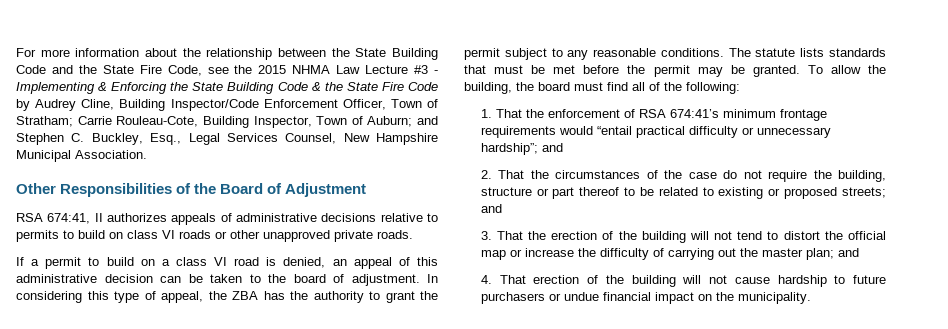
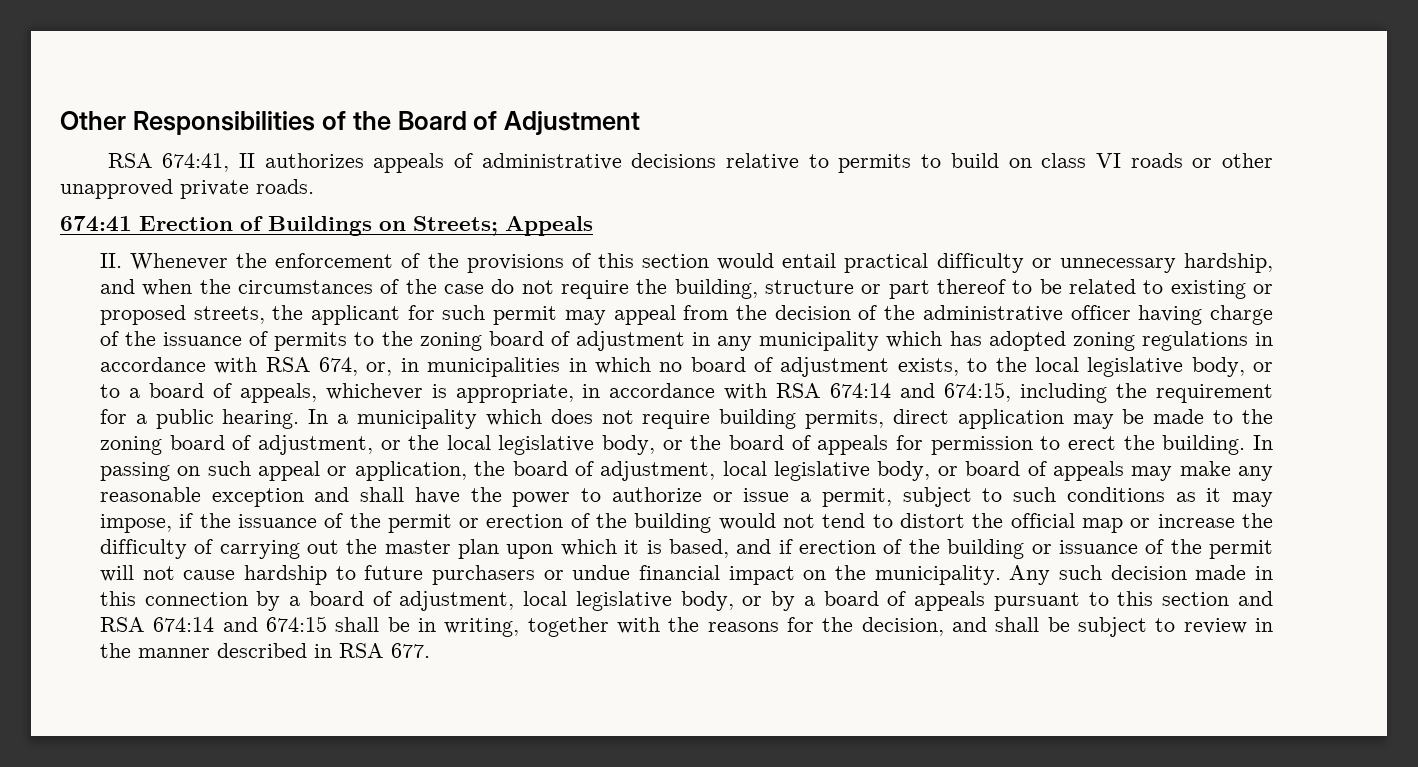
[16,48,439,60] [16,65,438,76] [16,82,438,94] [16,99,438,111] [16,116,438,128] [16,133,438,145] [16,150,147,162] For more information about the relationship between the State Building Code and the State Fire Code, see the 2015 NHMA Law Lecture #3 - Implementing & Enforcing the State Building Code & the State Fire Code by Audrey Cline, Building Inspector/Code Enforcement Officer, Town of Stratham; Carrie Rouleau-Cote, Building Inspector, Town of Auburn; and Stephen C. Buckley, Esq., Legal Services Counsel, New Hampshire Municipal Association. // -> (60, 120) none
[16,257,438,269] [16,274,438,286] [16,291,438,303] [464,48,886,60] [464,65,886,77] [464,82,740,94] [480,109,827,121] [480,126,632,138] If a permit to build on a class VI road is denied, an appeal of this administrative decision can be taken to the board of adjustment. In considering this type of appeal, the ZBA has the authority to grant the permit subject to any reasonable conditions. The statute lists standards that must be met before the permit may be granted. To allow the building, the board must find all of the following: // 1. That the enforcement of RSA 674:41’s minimum frontage requirements would “entail -> [60,216,593,236] [99,253,837,273] 674:41 Erection of Buildings on Streets; Appeals // II. Whenever the enforcement of the provisions of this section would entail
[480,143,563,155] [480,170,525,179] hardship”; and // 2. That -> [1184,253,1273,273] [99,279,193,296] hardship, and when
[842,187,886,198] [480,204,502,213] [480,231,709,243] streets; and // 3. That the erection of the building will -> [193,305,1273,325] [99,331,1273,351] [99,357,1273,377] [99,382,1273,403] [99,409,1273,429] [99,435,1273,455] [99,461,1273,481] [99,487,1273,507] [99,513,776,533] streets, the applicant for such permit may appeal from the decision of the administrative officer having charge of the issuance of permits to the zoning board of adjustment in any municipality which has adopted zoning regulations in accordance with RSA 674, or, in municipalities in which no board of adjustment exists, to the local legislative body, or to a board of appeals, whichever is appropriate, in accordance with RSA 674:14 and 674:15, including the requirement for a public hearing. In a municipality which does not require building permits, direct application may be made to the zoning board of adjustment, or the local legislative body, or the board of appeals for permission to erect the building. In passing on such appeal or application, the board of adjustment, local legislative body, or board of appeals may make any reasonable exception and shall have the power to authorize or issue a permit, subject to such conditions as it may impose, if the issuance of the permit or erection of the building would
[805,248,859,260] [480,275,676,287] plan; and // 4. That erection of the building -> [458,539,1273,559] plan upon which it is based, and if erection of the building or issuance of the permit
(811, 298) none -> [1009,565,1274,585] [99,591,1274,611] [99,616,1273,637] [99,643,430,658] Any such decision made in this connection by a board of adjustment, local legislative body, or by a board of appeals pursuant to this section and RSA 674:14 and 674:15 shall be in writing, together with the reasons for the decision, and shall be subject to review in the manner described in RSA 677.

